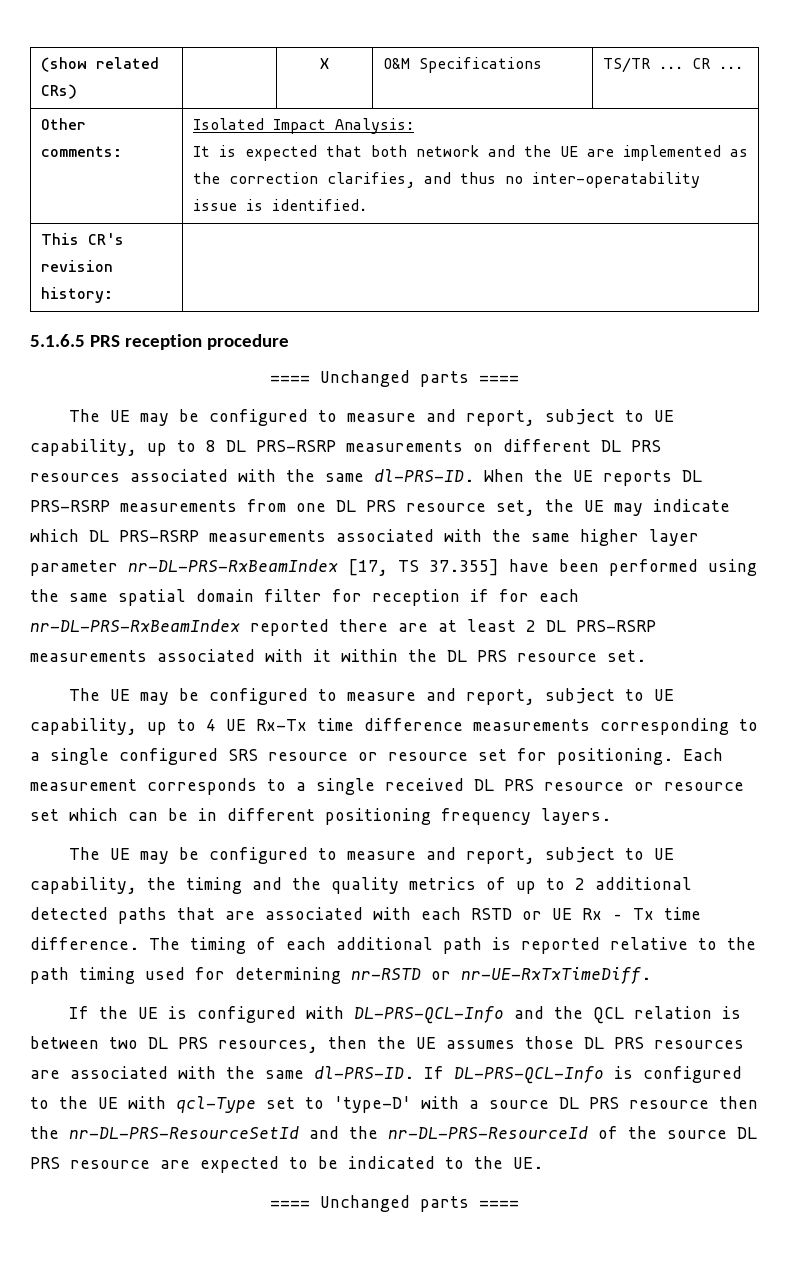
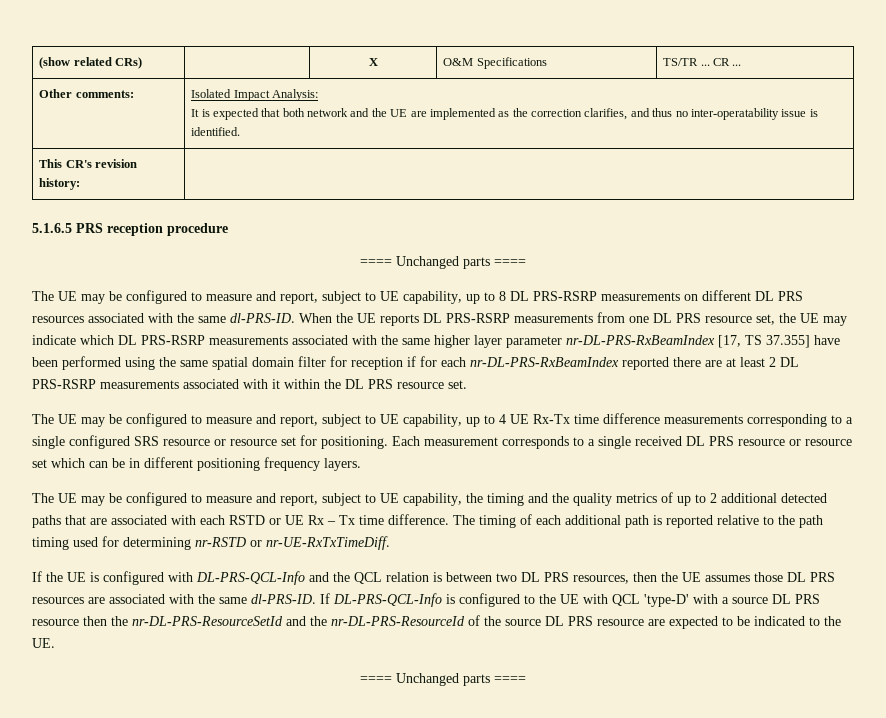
[176,1096,324,1113] qcl-Type set to -> [612,594,640,606] QCL

